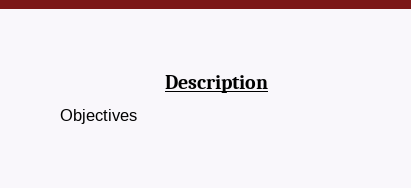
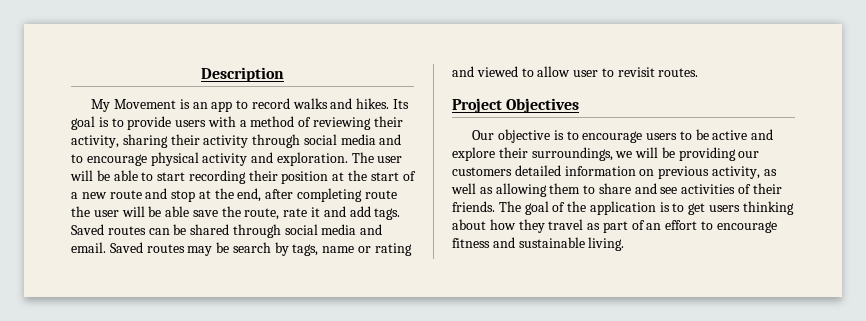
[60,109,137,124] Objectives -> [91,98,410,112] [71,116,403,130] [71,134,402,148] [71,152,403,166] [70,170,416,184] [71,188,397,202] [71,206,401,220] [71,224,383,238] [71,242,412,256] [452,66,699,77] [452,98,580,113] [472,129,774,143] [452,147,760,161] [452,165,777,179] [451,183,782,197] [452,201,794,215] [452,219,777,233] [452,237,625,251] My Movement is an app to record walks and hikes. Its goal is to provide users with a method of reviewing their activity, sharing their activity through social media and to encourage physical activity and exploration. The user will be able to start recording their position at the start of a new route and stop at the end, after completing route the user will be able save the route, rate it and add tags. Saved routes can be shared through social media and email. Saved routes may be search by tags, name or rating and viewed to allow user to revisit routes. // Project Objectives // Our objective is to encourage users to be active and explore their surroundings, we will be providing our customers detailed information on previous activity, as well as allowing them to share and see activities of their friends. The goal of the application is to get users thinking about how they travel as part of an effort to encourage fitness and sustainable living.

